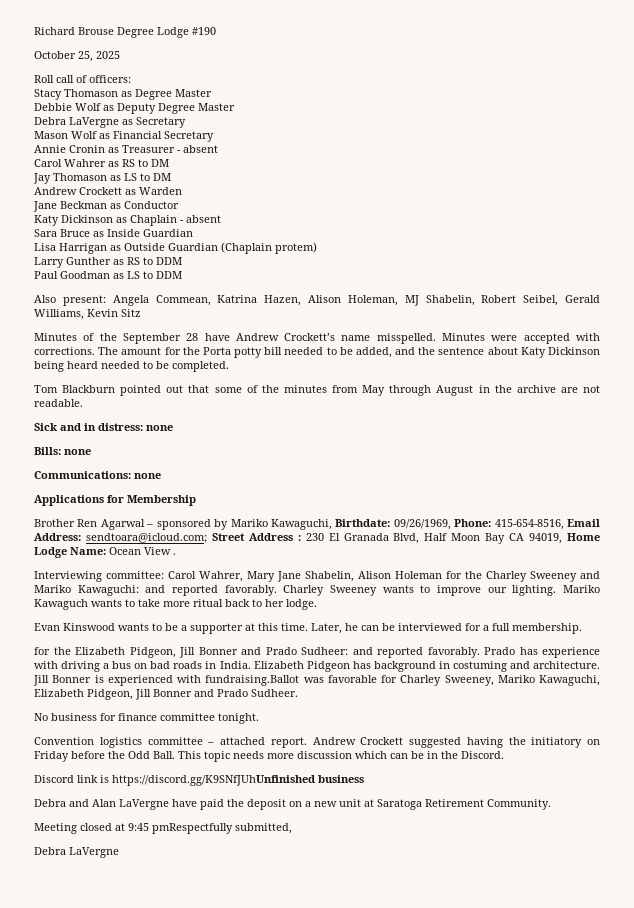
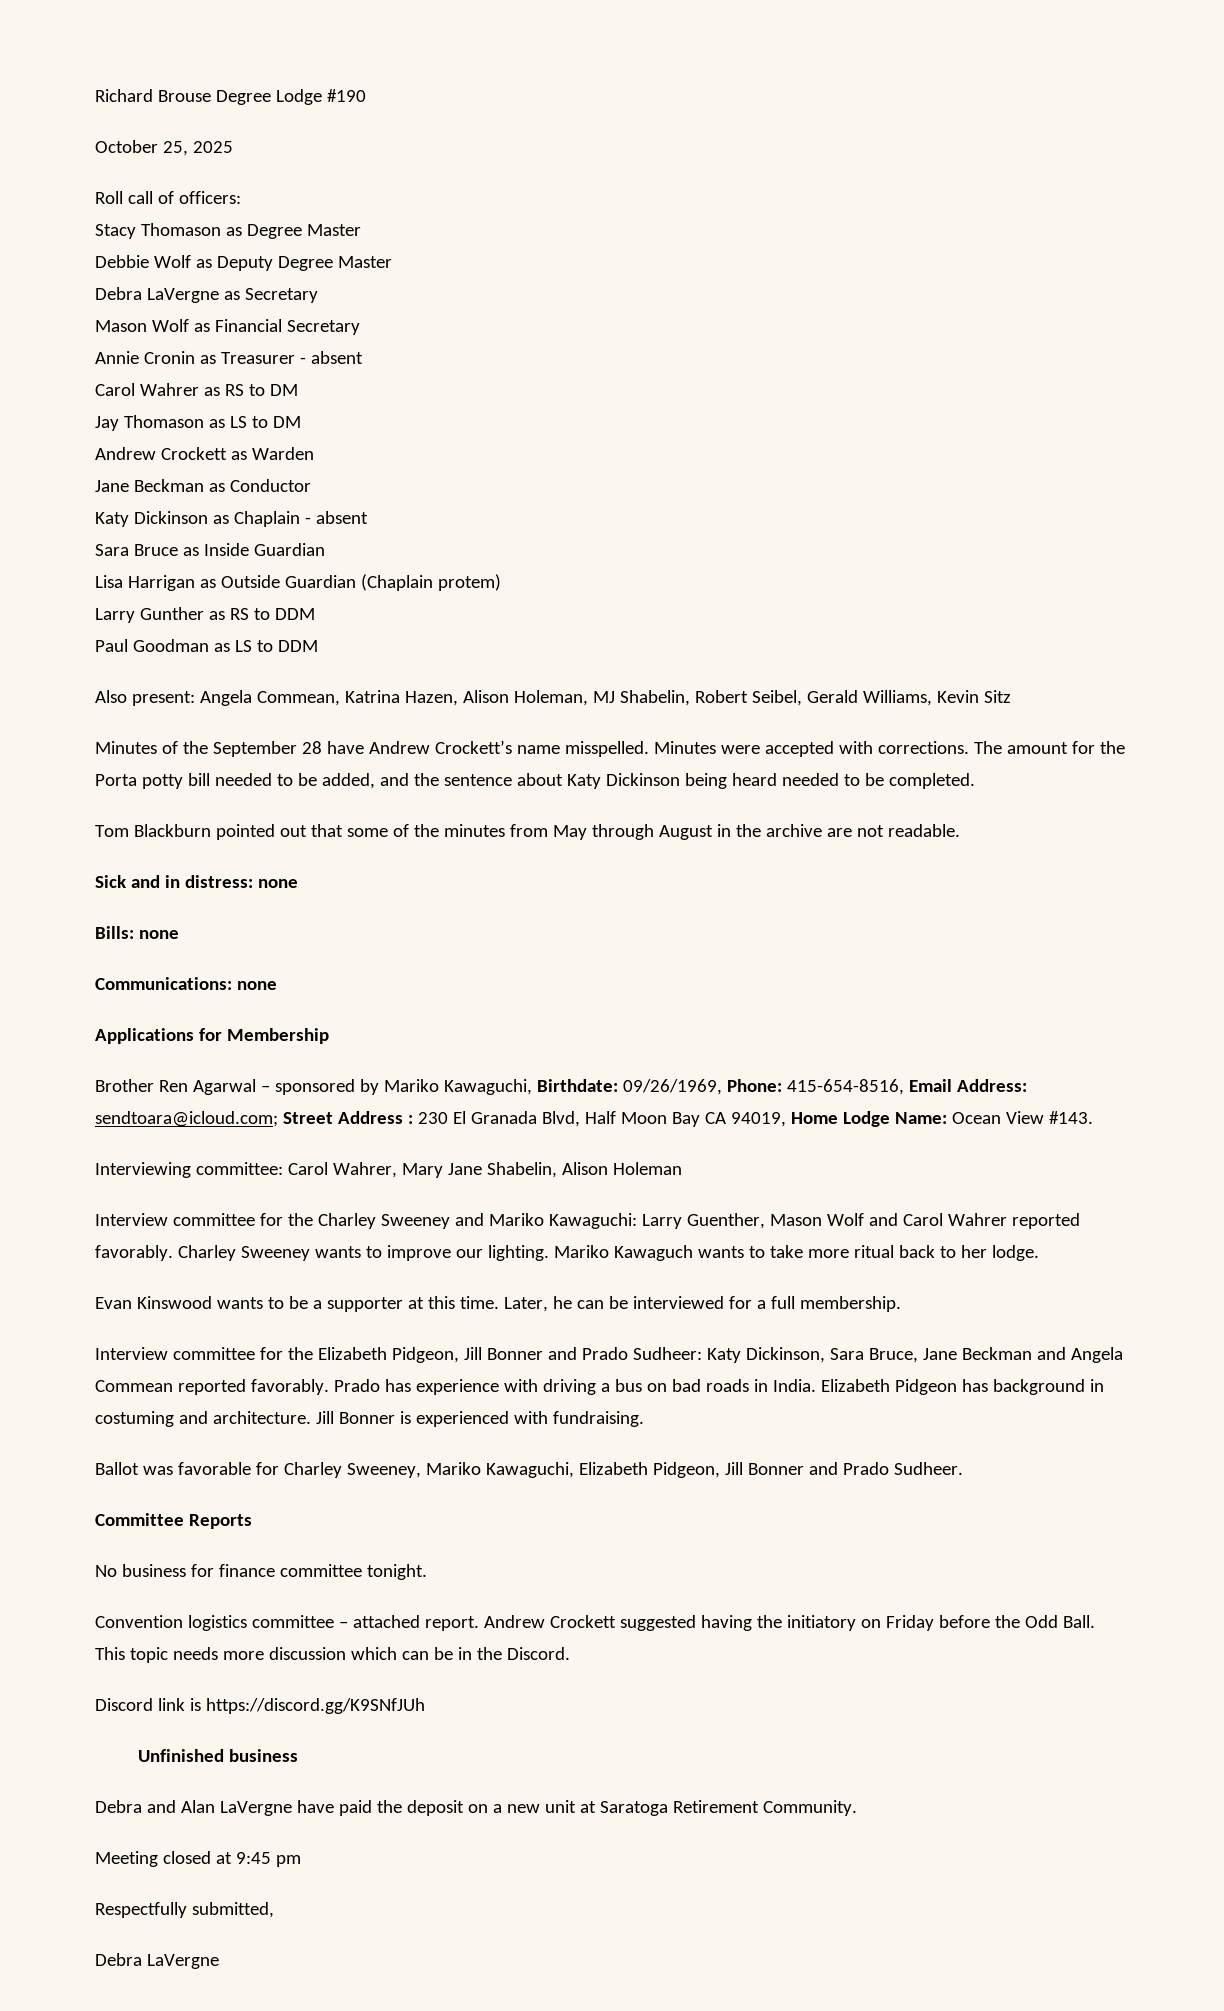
[173,553,176,555] . -> [1048,1111,1093,1124] #143.
(442, 575) none -> [95,1213,255,1226] // Interview committee
[145,585,166,593] and -> [641,1213,1007,1229] Larry Guenther, Mason Wolf and Carol Wahrer
(582, 628) none -> [95,1347,255,1360] Interview committee
[352,647,373,655] and -> [706,1347,1123,1363] [95,1380,173,1392] Katy Dickinson, Sara Bruce, Jane Beckman and Angela Commean
[205,675,300,686] fundraising.Ballot -> [552,1411,644,1427] [95,1462,139,1475] fundraising. // Ballot
(298, 693) none -> [95,1513,252,1529] // Committee Reports
[112,775,315,786] https://discord.gg/K9SNfJUhUnfinished -> [205,1698,425,1714] [137,1749,224,1762] https://discord.gg/K9SNfJUh // Unfinished
[152,823,233,834] pmRespectfully -> [275,1855,301,1867] [95,1902,187,1918] pm // Respectfully

